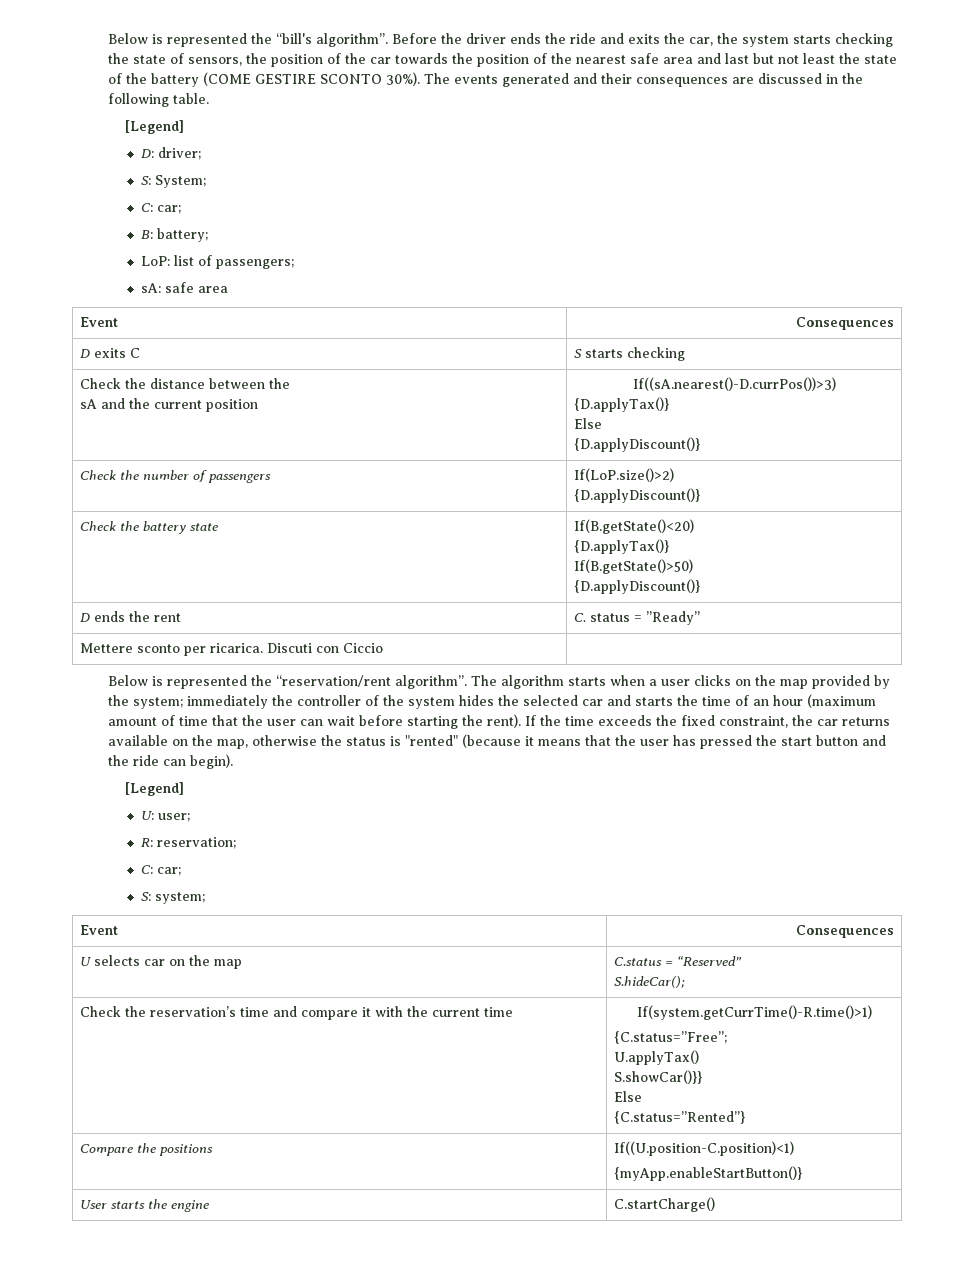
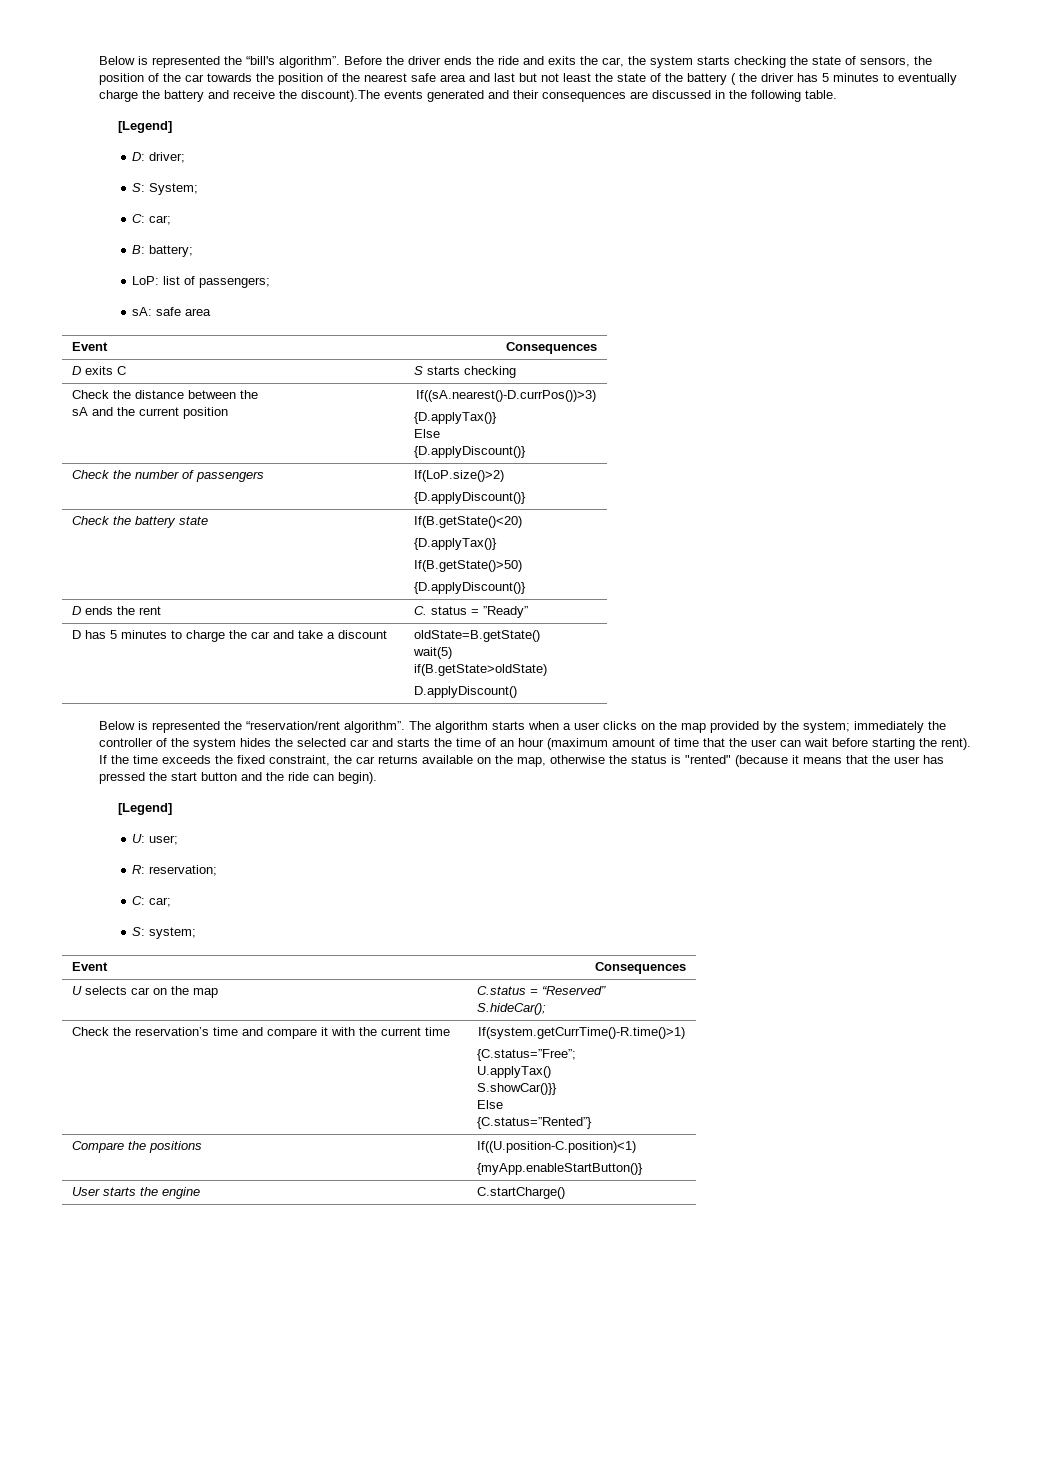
[202,72,450,86] (COME GESTIRE SCONTO 30%). The -> [731,73,958,85] [99,90,381,102] ( the driver has 5 minutes to eventually charge the battery and receive the discount).The
[80,643,384,656] Mettere sconto per ricarica. Discuti con Ciccio | -> [72,630,388,642] [414,630,541,642] [413,647,453,659] [414,664,548,676] [414,686,518,698] D has 5 minutes to charge the car and take a discount | oldState=B.getState() // wait(5) // if(B.getState>oldState) // D.applyDiscount()

